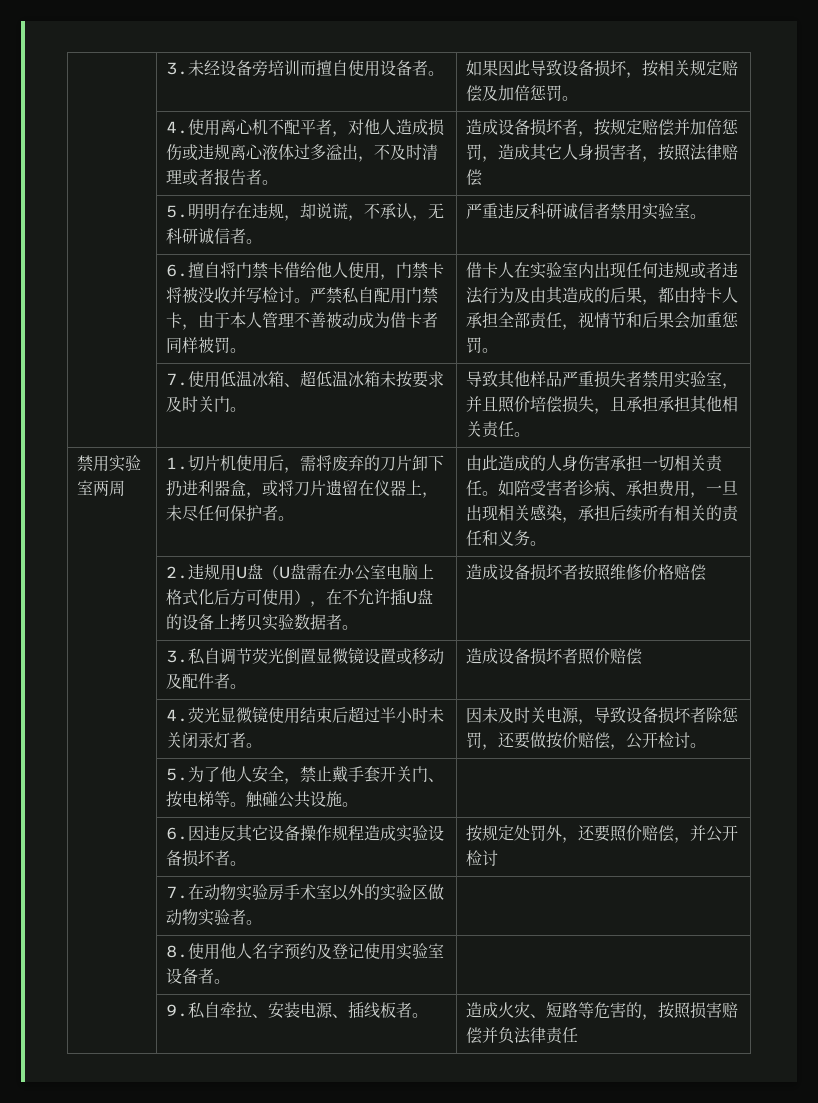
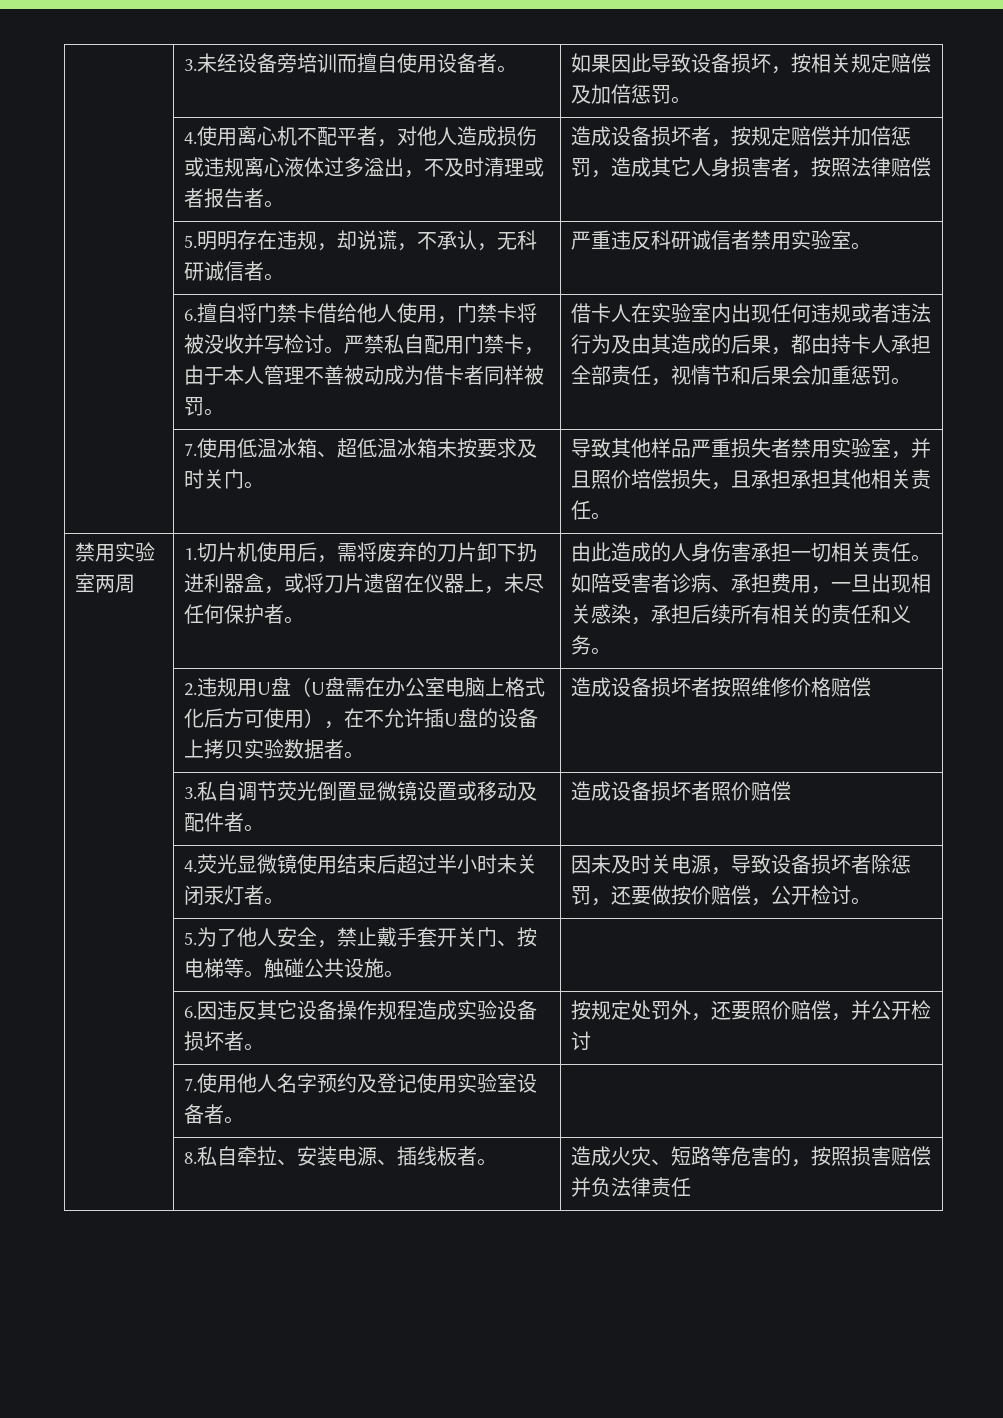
[188,884,445,901] [166,909,263,926] [166,945,189,958] 在动物实验房手术室以外的实验区做动物实验者。 | // | 8. -> (197, 1084) none
[166,1004,189,1017] 9. -> [183,1152,197,1164] 8.

